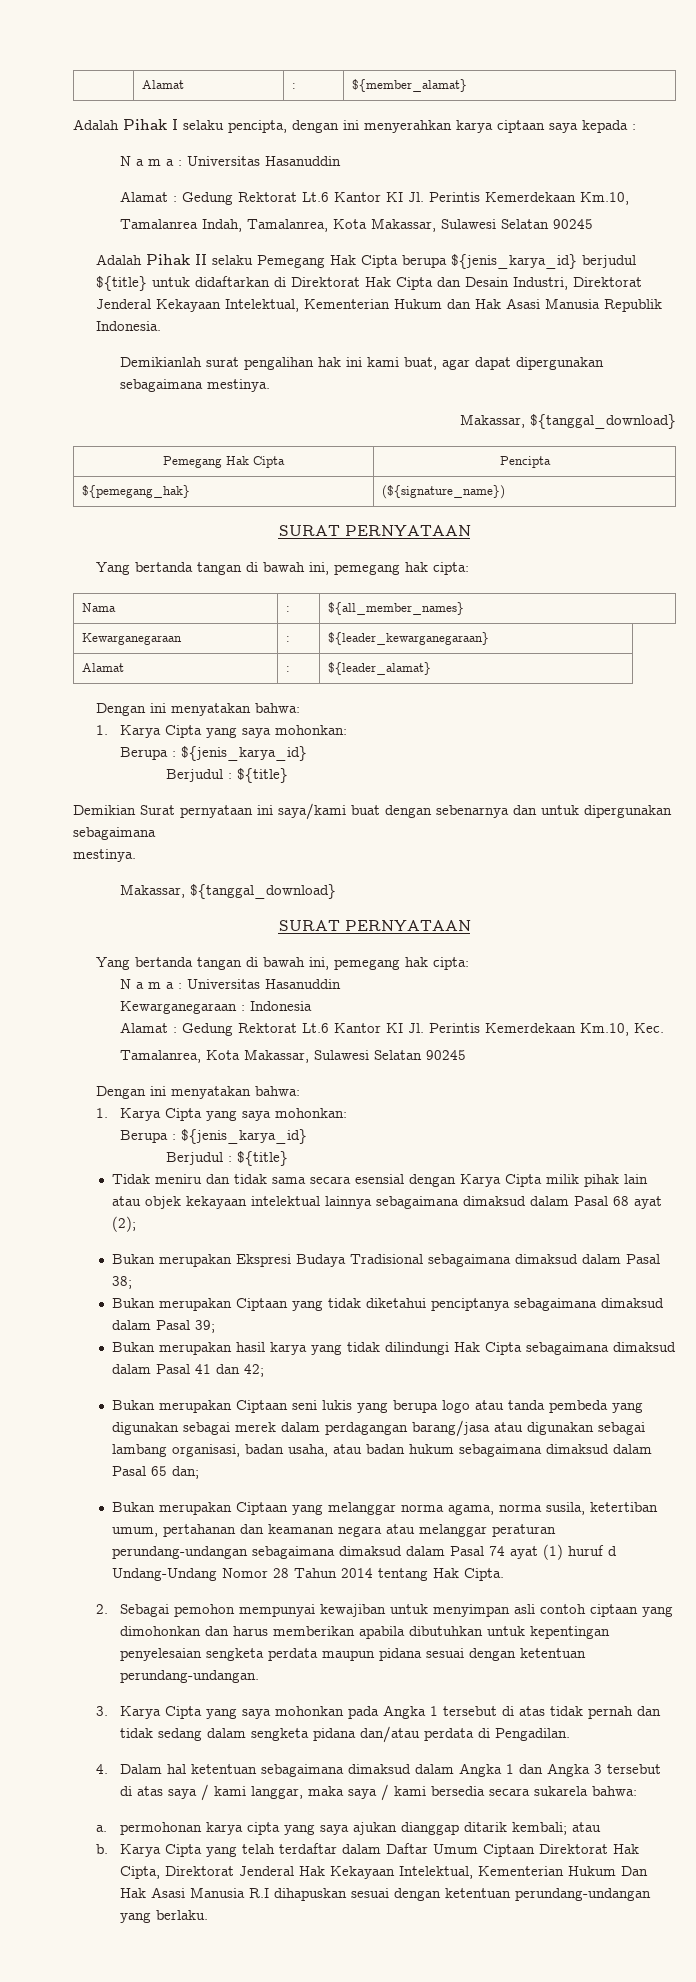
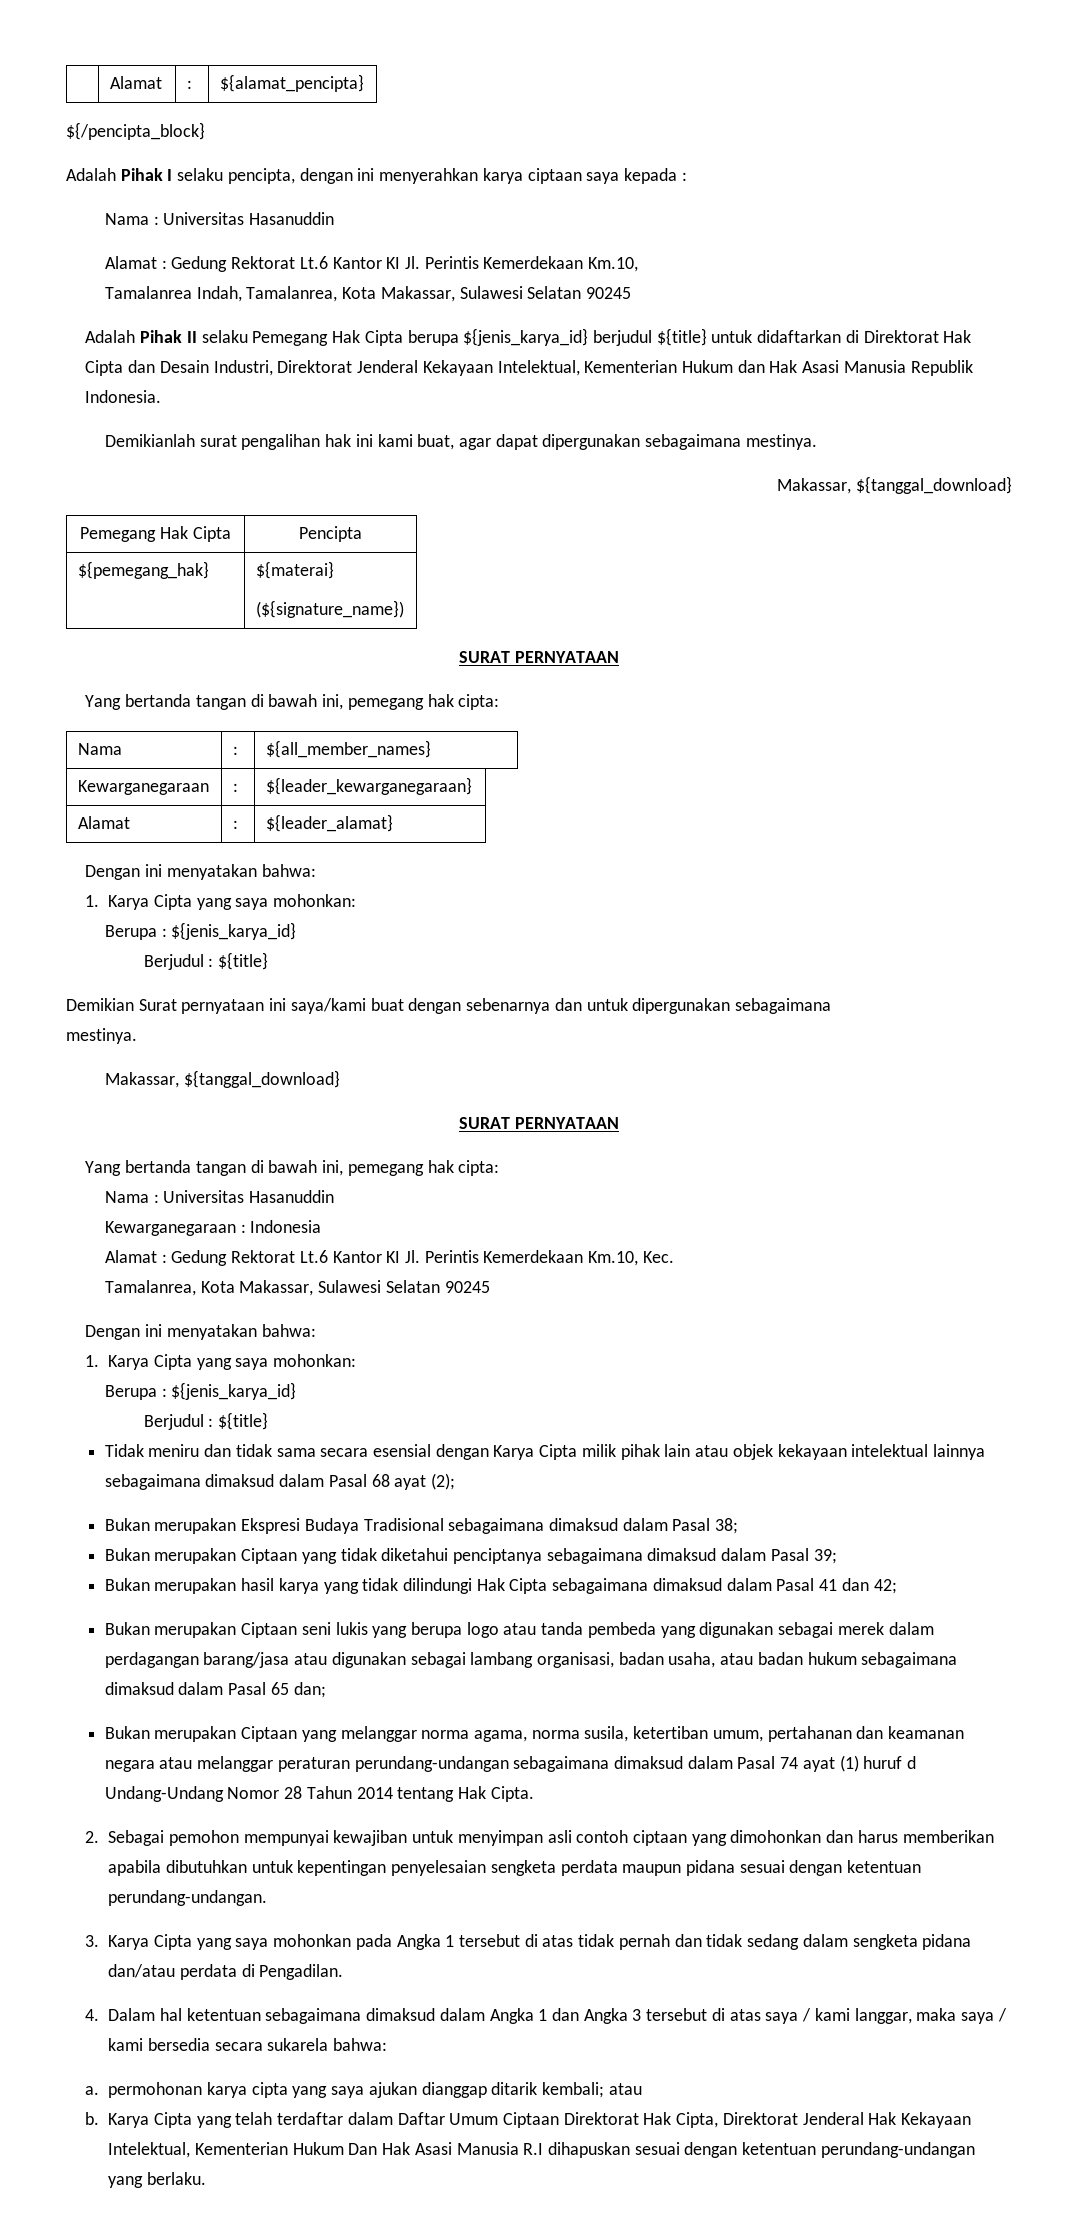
[141,80,184,89] [291,83,296,89] [351,79,467,92] | Alamat | : | ${member_alamat} -> [109,76,162,89] [186,80,192,89] [219,74,364,92] [66,122,205,140] | Alamat | : | ${alamat_pencipta} // ${/pencipta_block}
[119,156,174,166] N a m a -> [104,213,149,225] Nama
(190, 491) none -> [255,561,334,579] ${materai} //
[119,979,174,989] N a m a -> [104,1191,149,1203] Nama

